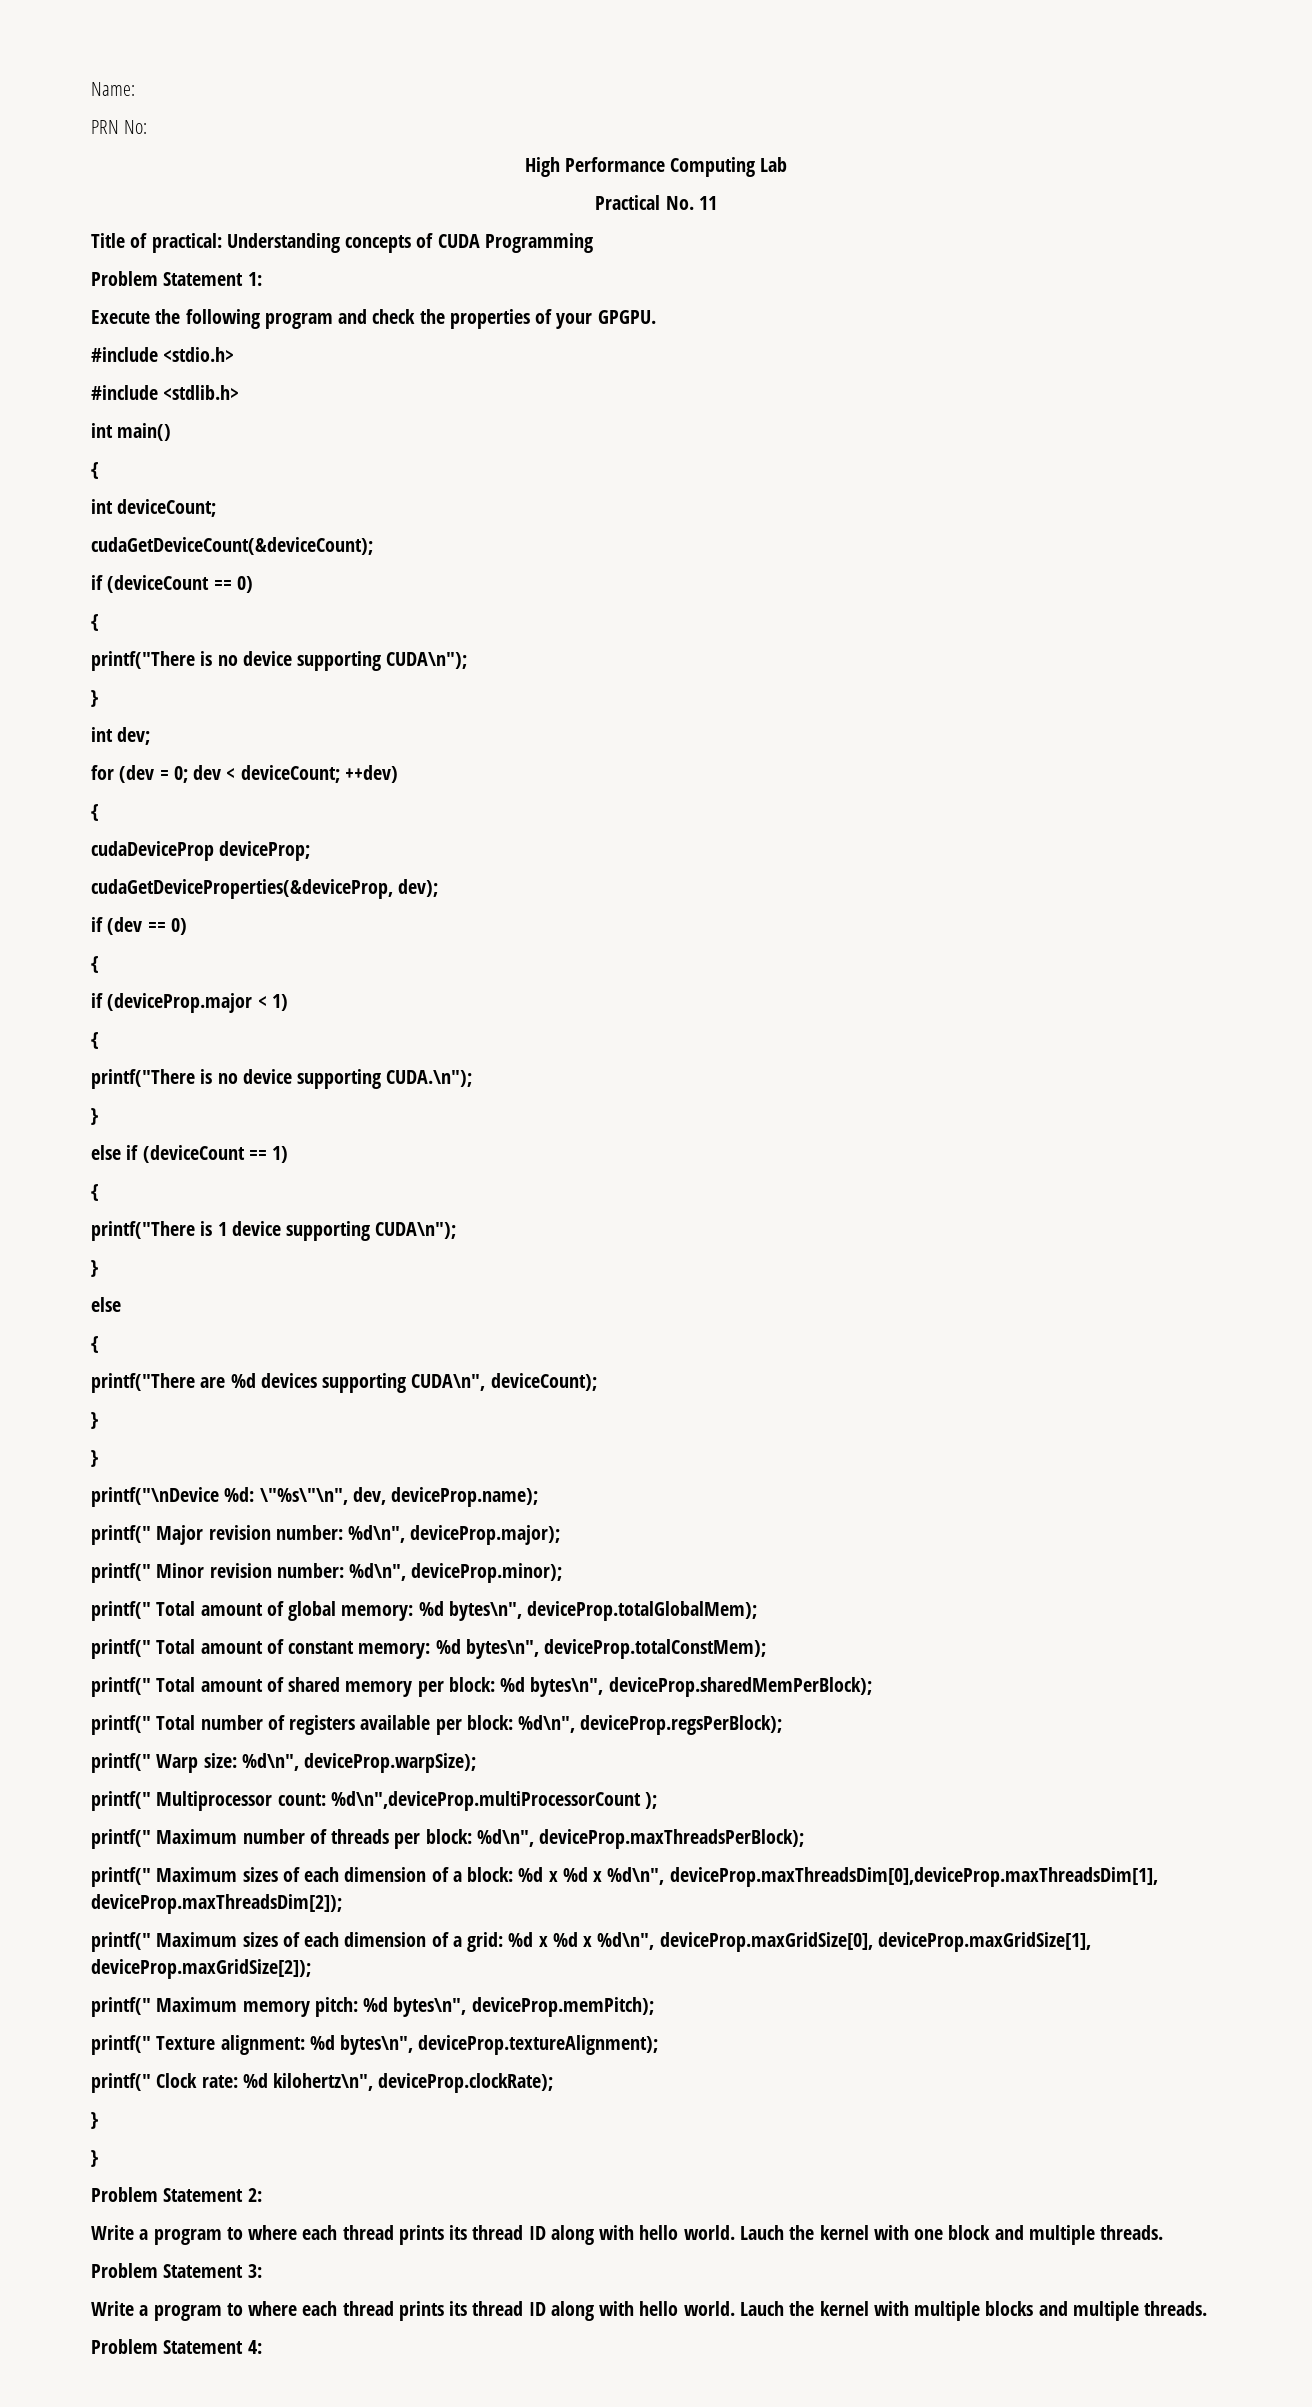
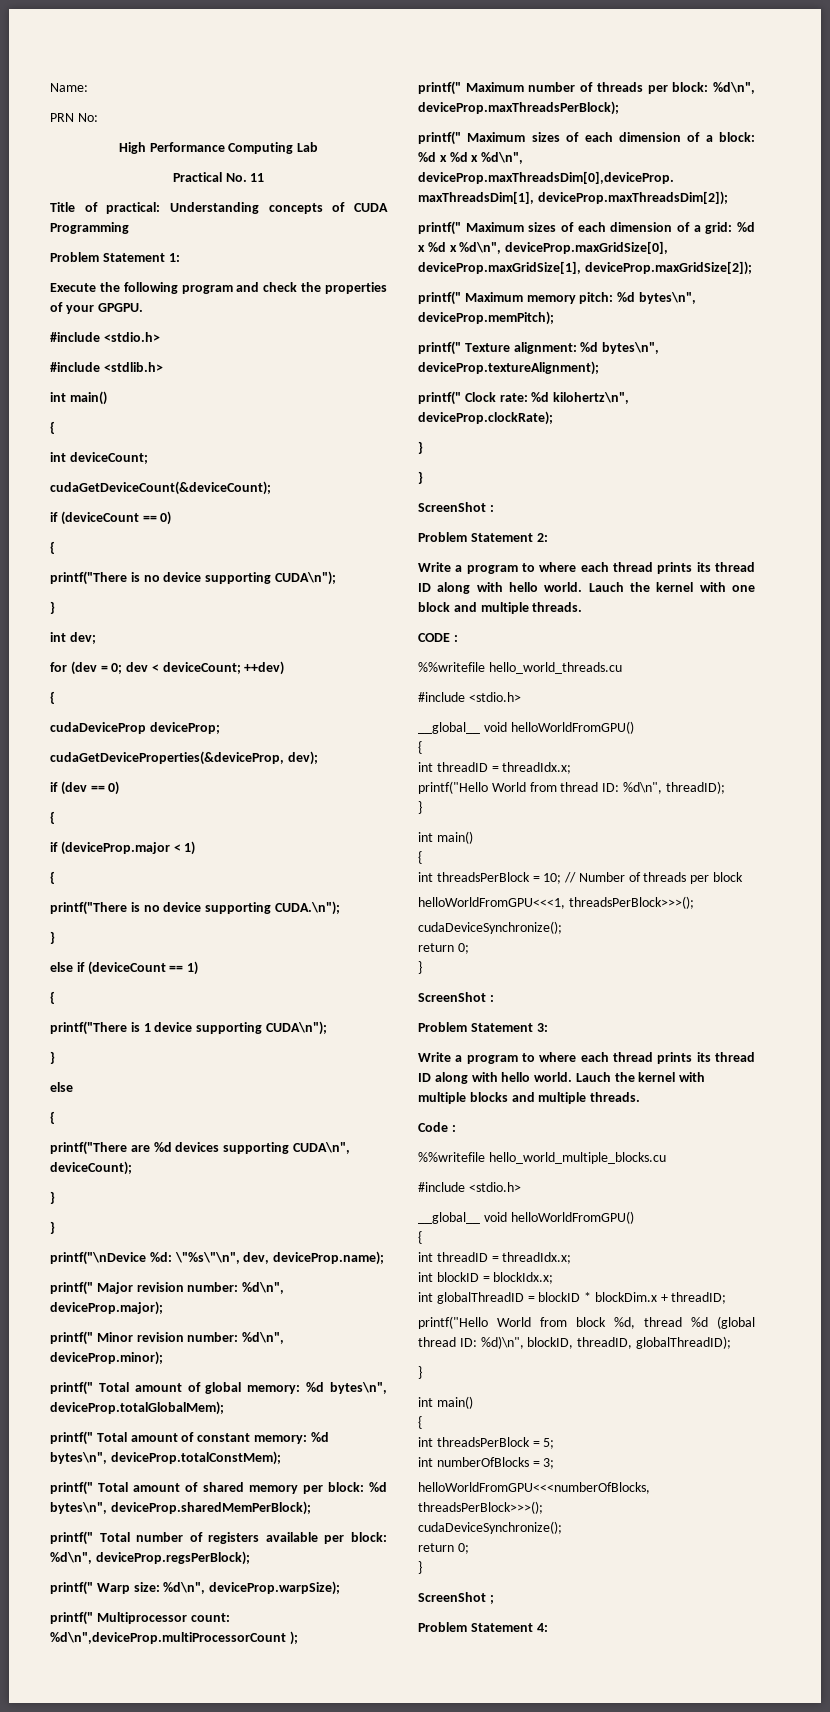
(98, 2158) none -> [418,502,494,512] // ScreenShot :
(1164, 2232) none -> [418,633,458,642] [418,662,622,674] [418,692,521,702] [418,721,634,734] [418,741,422,754] [418,762,572,774] [418,781,725,794] [418,801,422,814] [418,831,473,844] [418,851,422,864] [418,872,744,884] [418,896,694,909] [418,921,562,934] [418,943,469,954] [418,961,422,974] [418,992,494,1002] // CODE : // %%writefile hello_world_threads.cu // #include <stdio.h> // __global__ void helloWorldFromGPU() // { // int threadID = threadIdx.x; // printf("Hello World from thread ID: %d\n", threadID); // } // int main() // { // int threadsPerBlock = 10; // Number of threads per block // helloWorldFromGPU<<<1, threadsPerBlock>>>(); // cudaDeviceSynchronize(); // return 0; // } // ScreenShot :
(1208, 2308) none -> [418,1122,456,1132] [418,1152,666,1164] [418,1182,521,1192] [418,1211,634,1224] [418,1231,422,1244] [418,1252,572,1264] [418,1272,554,1284] [418,1292,727,1304] [418,1316,755,1329] [418,1336,731,1349] [418,1366,422,1379] [418,1396,473,1409] [418,1416,422,1429] [418,1437,555,1449] [418,1457,555,1469] [418,1482,650,1494] [418,1501,543,1514] [418,1521,562,1534] [418,1543,469,1554] [418,1561,422,1574] [418,1592,494,1604] // Code : // %%writefile hello_world_multiple_blocks.cu // #include <stdio.h> // __global__ void helloWorldFromGPU() // { // int threadID = threadIdx.x; // int blockID = blockIdx.x; // int globalThreadID = blockID * blockDim.x + threadID; // printf("Hello World from block %d, thread %d (global thread ID: %d)\n", blockID, threadID, globalThreadID); // } // int main() // { // int threadsPerBlock = 5; // int numberOfBlocks = 3; // helloWorldFromGPU<<<numberOfBlocks, threadsPerBlock>>>(); // cudaDeviceSynchronize(); // return 0; // } // ScreenShot ;

